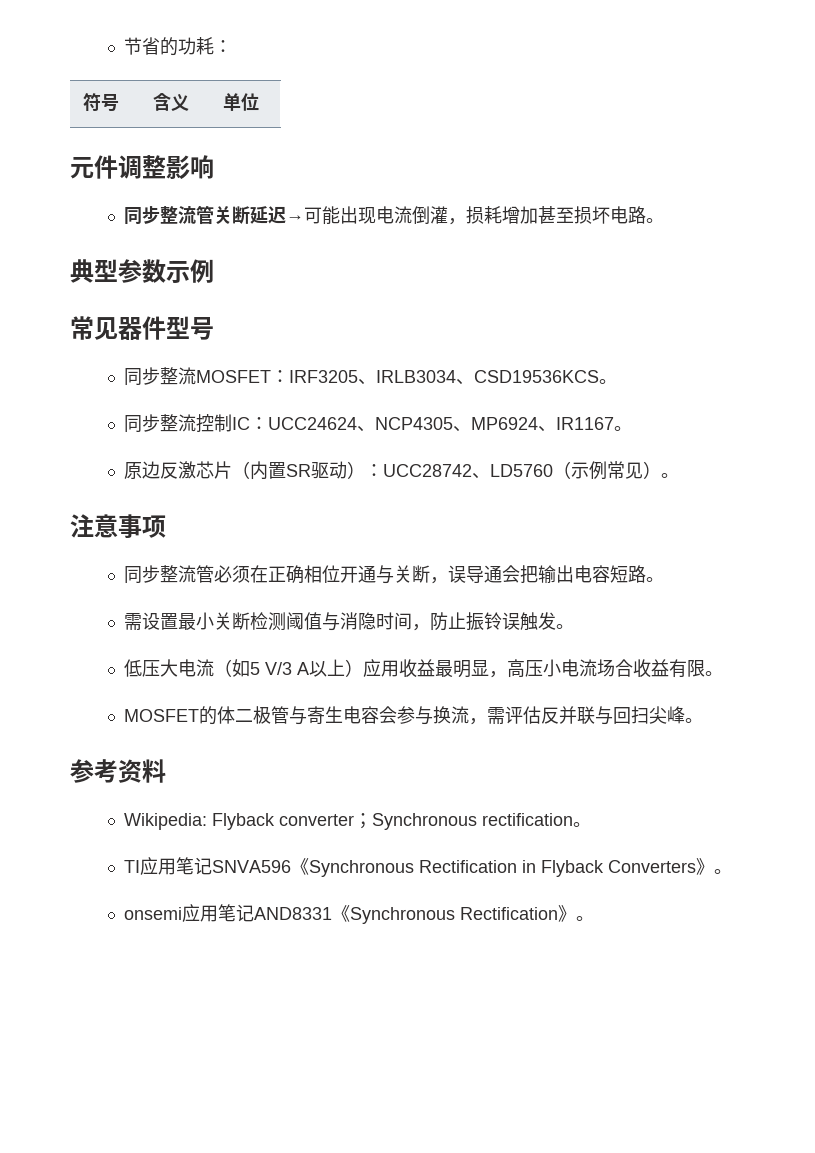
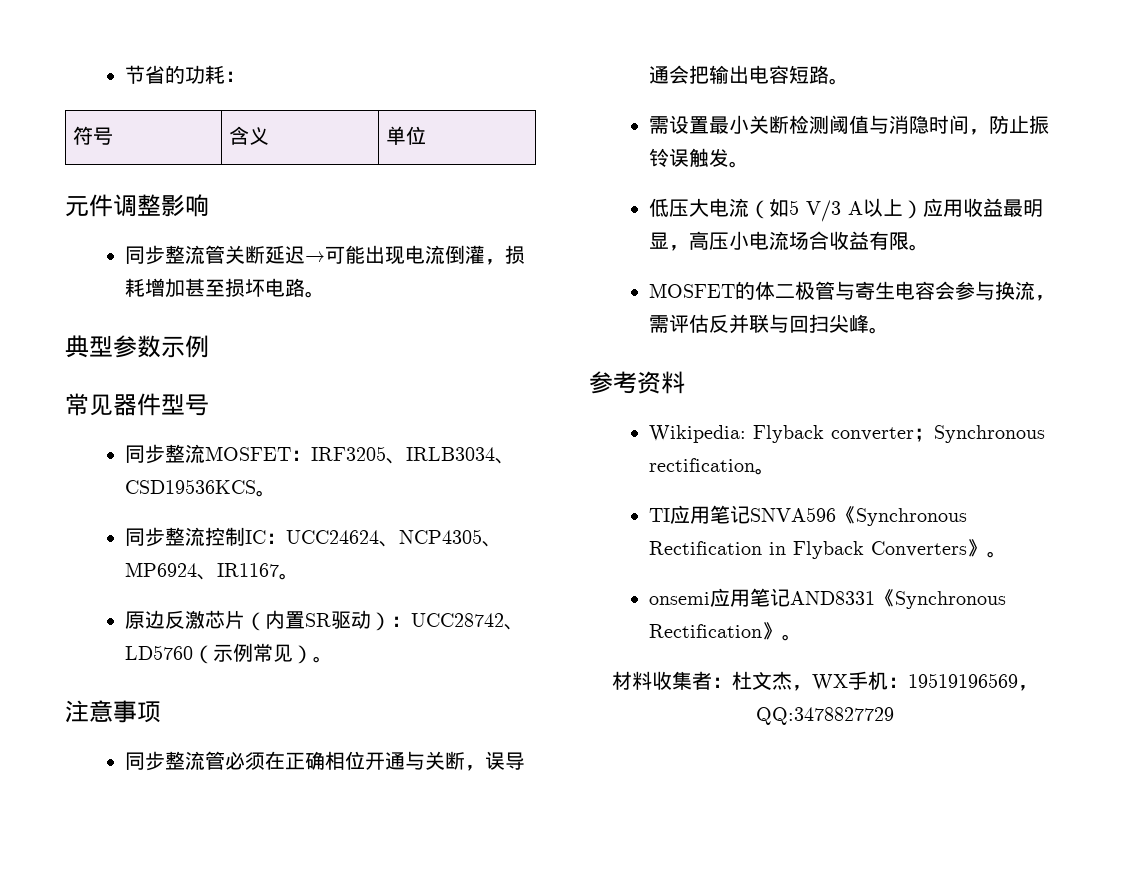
(594, 918) none -> [611,671,1038,691] [755,707,894,725] // 材料收集者：杜文杰，WX手机：19519196569，QQ:3478827729

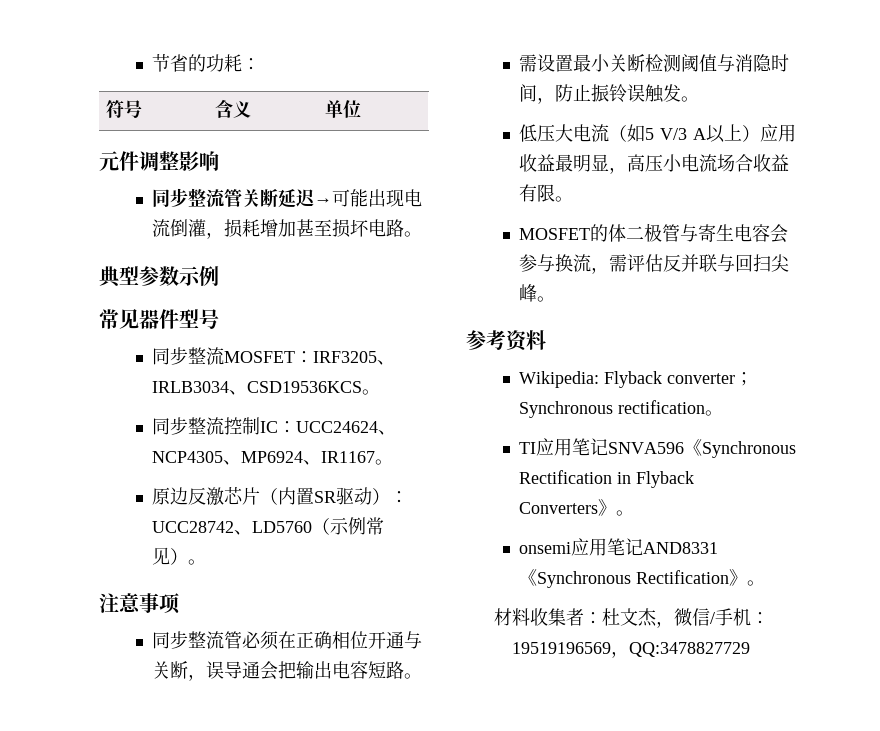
[811,674,848,691] WX -> [673,608,715,626] 微信/

